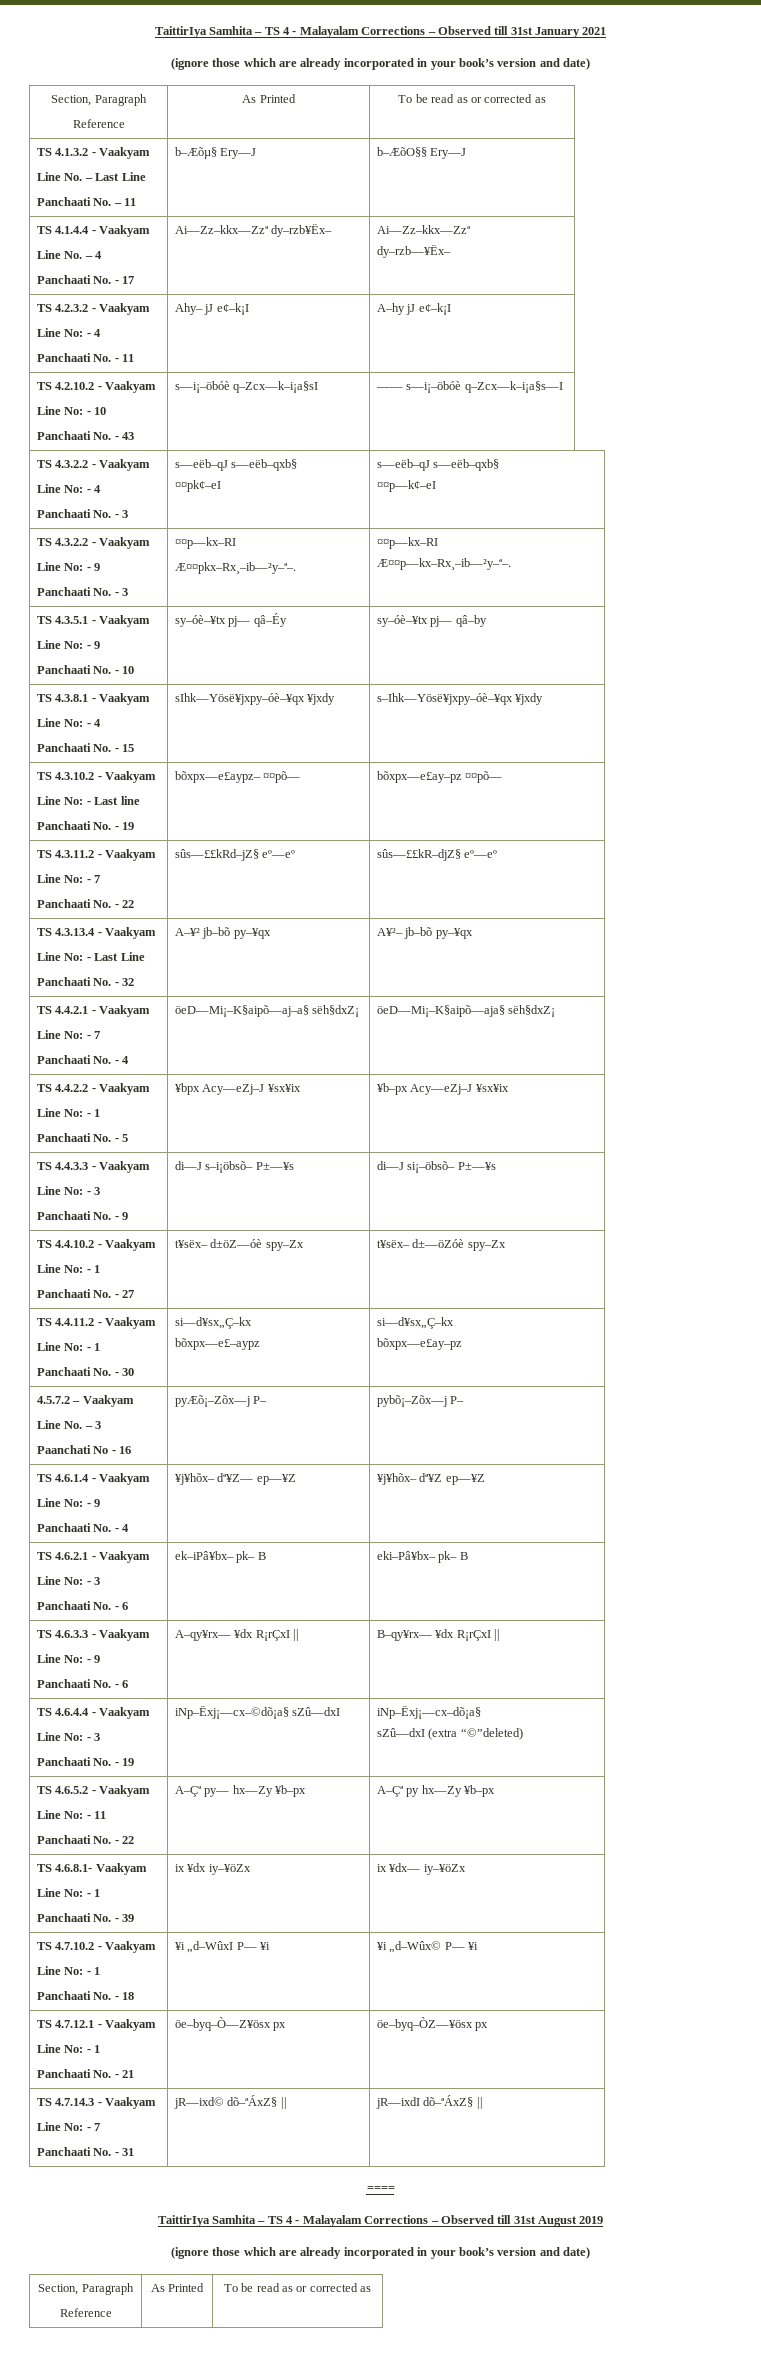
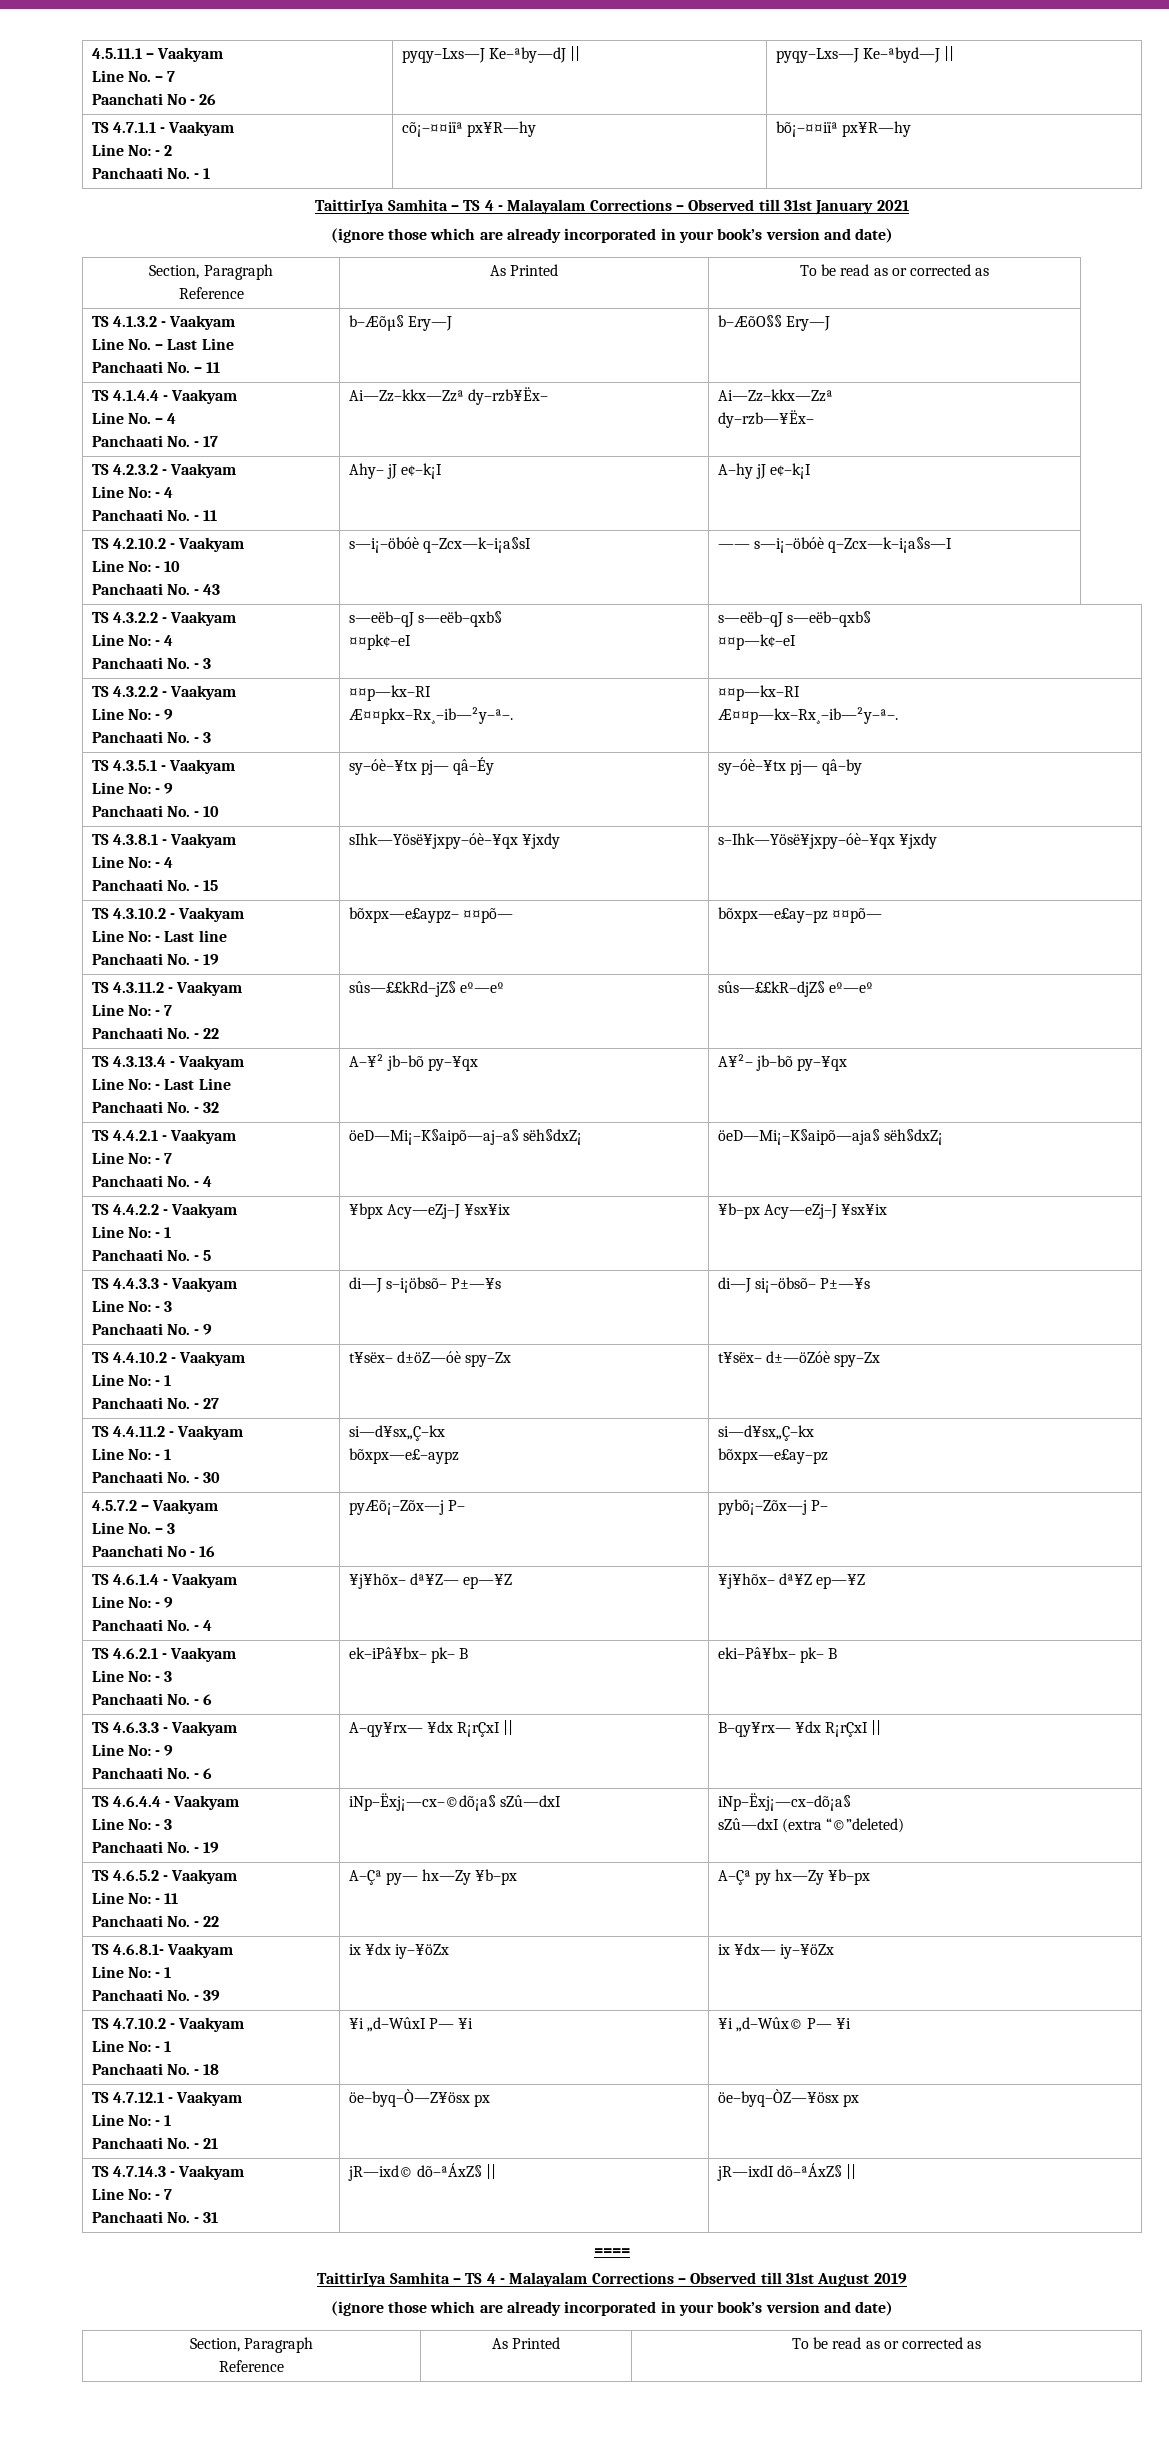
(154, 32) none -> [91,47,224,62] [91,70,176,82] [91,93,217,105] [401,46,581,63] [775,46,955,63] [91,121,235,136] [91,144,173,156] [91,167,211,179] [401,121,536,137] [775,121,911,137] 4.5.11.1 – Vaakyam // Line No. – 7 // Paanchati No - 26 | pyqy–Lxs—J Ke–ªby—dJ || | pyqy–Lxs—J Ke–ªbyd—J || // TS 4.7.1.1 - Vaakyam // Line No: - 2 // Panchaati No. - 1 | cõ¡–¤¤iïª px¥R—hy | bõ¡–¤¤iïª px¥R—hy //

